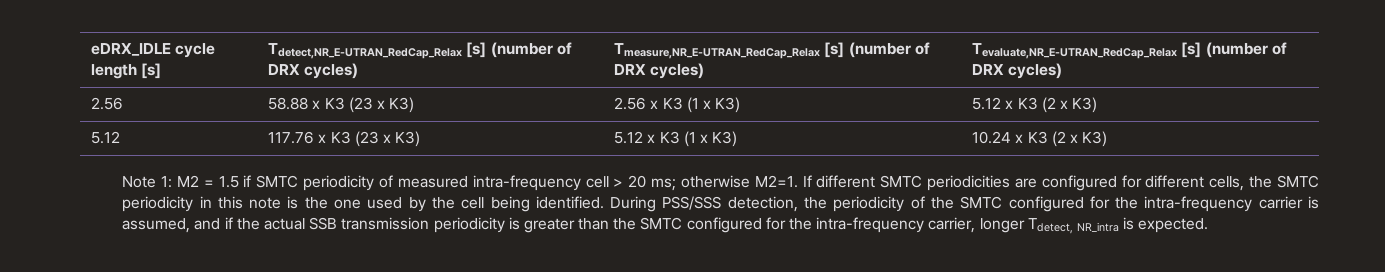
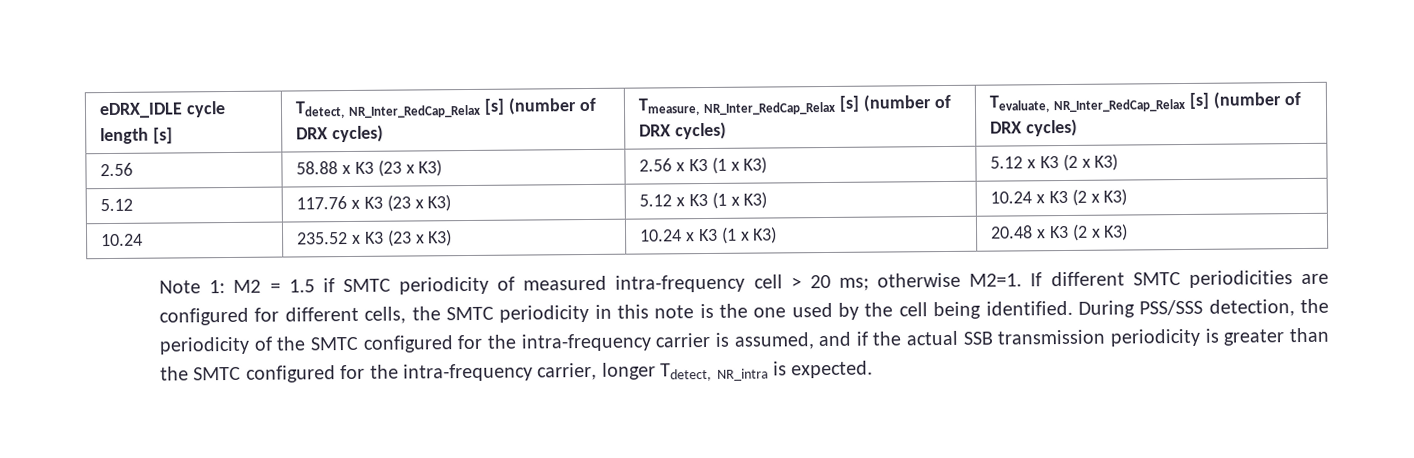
[268,42,572,59] [268,63,359,79] [614,42,930,59] [614,63,705,79] [972,43,1178,59] Tdetect,NR_E-UTRAN_RedCap_Relax [s] (number of DRX cycles) | Tmeasure,NR_E-UTRAN_RedCap_Relax [s] (number of DRX cycles) | Tevaluate,NR_E-UTRAN_RedCap_Relax -> [295,97,597,119] [296,124,384,143] [638,94,951,116] [639,121,727,140] [989,95,1186,113] Tdetect, NR_Inter_RedCap_Relax [s] (number of DRX cycles) | Tmeasure, NR_Inter_RedCap_Relax [s] (number of DRX cycles) | Tevaluate, NR_Inter_RedCap_Relax
(1108, 139) none -> [101,233,144,247] [297,229,453,247] [640,226,778,244] [990,223,1129,241] // 10.24 | 235.52 x K3 (23 x K3) | 10.24 x K3 (1 x K3) | 20.48 x K3 (2 x K3)

